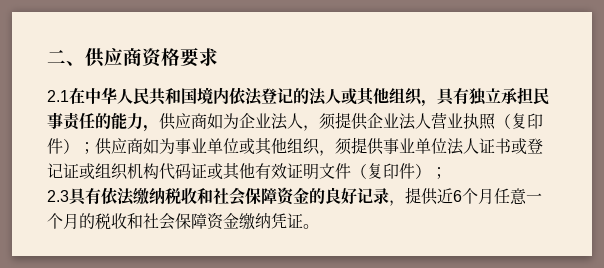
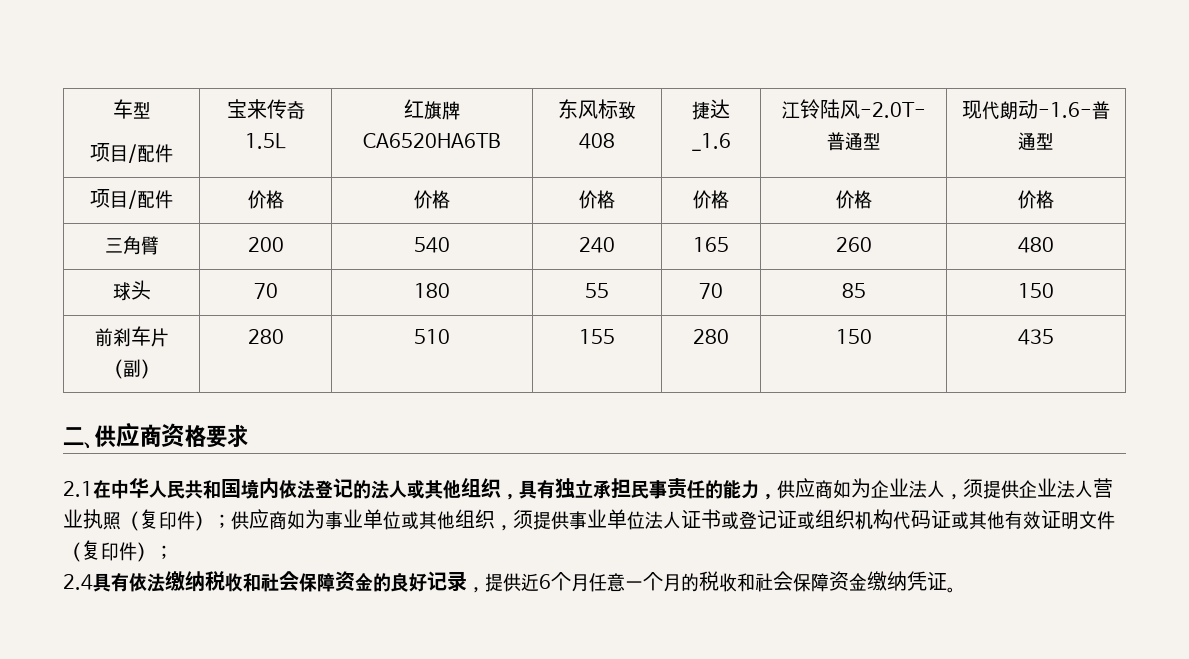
(47, 57) none -> [112,99,151,119] [90,143,173,163] [226,99,305,120] [245,133,286,149] [404,99,460,120] [363,133,501,148] [558,99,636,120] [579,133,615,149] [692,99,730,120] [691,133,731,151] [781,99,926,119] [826,132,881,151] [962,99,1110,120] [1018,132,1054,150] [90,189,173,209] [247,190,284,209] [414,190,450,209] [579,190,615,209] [693,190,729,209] [835,190,872,209] [1018,190,1054,209] [104,236,159,255] [247,237,284,252] [414,237,450,253] [579,237,615,253] [693,237,729,252] [835,237,872,252] [1018,237,1054,253] [112,280,151,301] [253,283,278,299] [414,283,450,298] [585,283,609,298] [699,283,723,299] [841,283,866,298] [1018,283,1054,298] [94,326,169,347] [104,359,159,379] [247,329,284,344] [414,329,450,344] [579,329,615,344] [693,329,729,344] [835,329,872,344] [1018,329,1054,345] 车型 // 项目/配件 | 宝来传奇1.5L | 红旗牌CA6520HA6TB | 东风标致408 | 捷达_1.6 | 江铃陆风-2.0T-普通型 | 现代朗动-1.6-普通型 // 项目/配件 | 价格 | 价格 | 价格 | 价格 | 价格 | 价格 // 三角臂 | 200 | 540 | 240 | 165 | 260 | 480 // 球头 | 70 | 180 | 55 | 70 | 85 | 150 // 前刹车片（副） | 280 | 510 | 155 | 280 | 150 | 435 //
[47,190,69,202] 2.3 -> [63,574,93,590] 2.4

